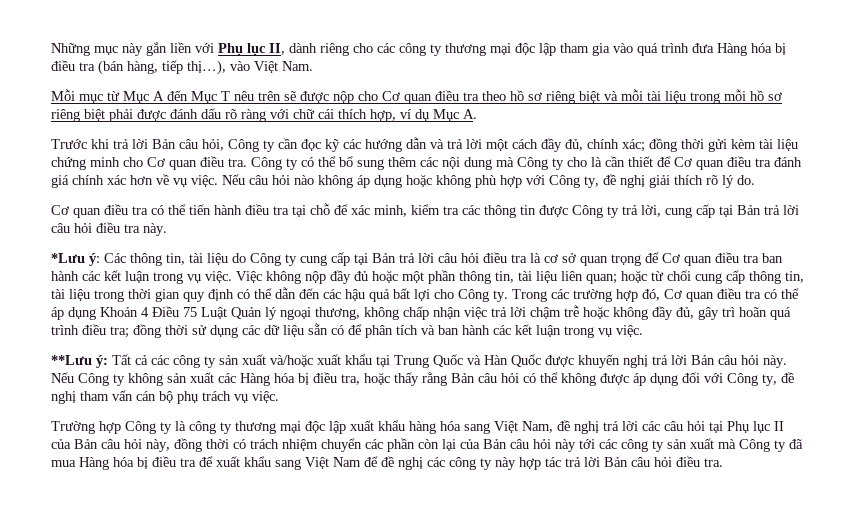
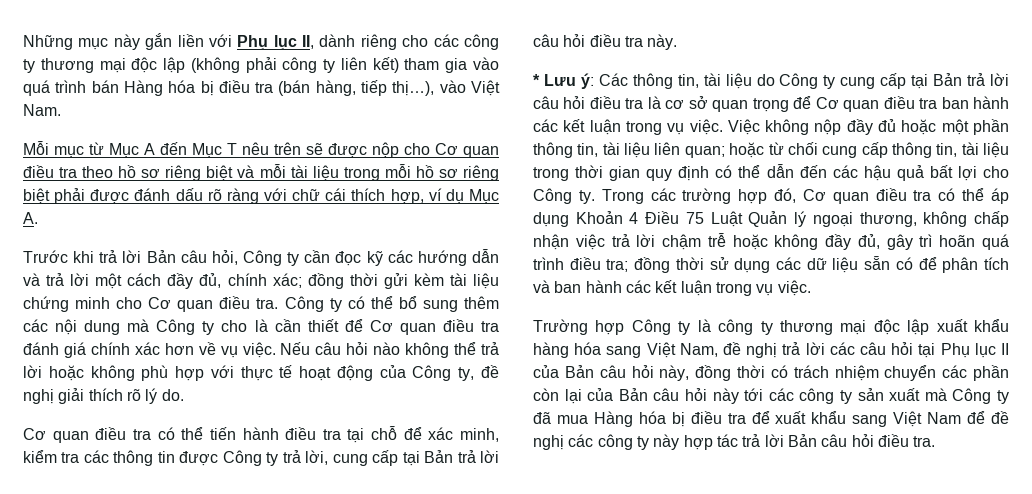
(556, 49) none -> [190,57,399,73] (không phải công ty liên kết)
[692,43,714,53] đưa -> [91,80,119,93] bán
[357,175,402,188] áp dụng -> [454,342,500,355] [23,365,42,378] thể trả lời
(545, 180) none -> [240,365,406,381] thực tế hoạt động của
[51,253,85,263] *Lưu -> [533,74,576,86] * Lưu
[51,354,787,368] [51,372,794,386] [51,390,279,404] // **Lưu ý: Tất cả các công ty sản xuất và/hoặc xuất khẩu tại Trung Quốc và Hàn Quốc được khuyến nghị trả lời Bản câu hỏi này. Nếu Công ty không sản xuất các Hàng hóa bị điều tra, hoặc thấy rằng Bản câu hỏi có thể không được áp dụng đối với Công ty, đề nghị tham vấn cán bộ phụ trách vụ việc. -> (811, 288) none

